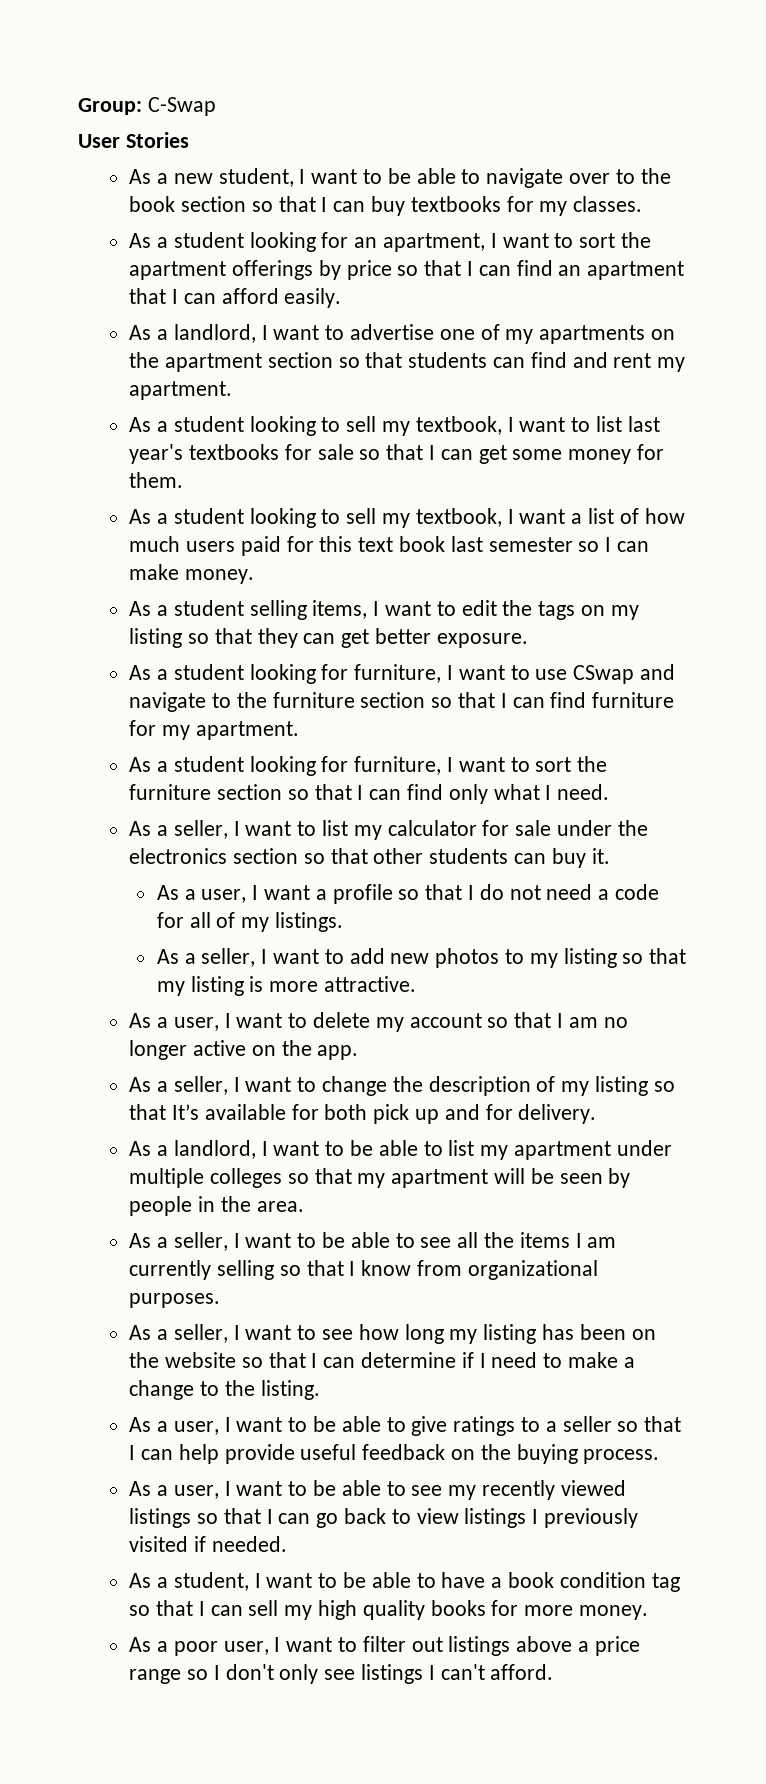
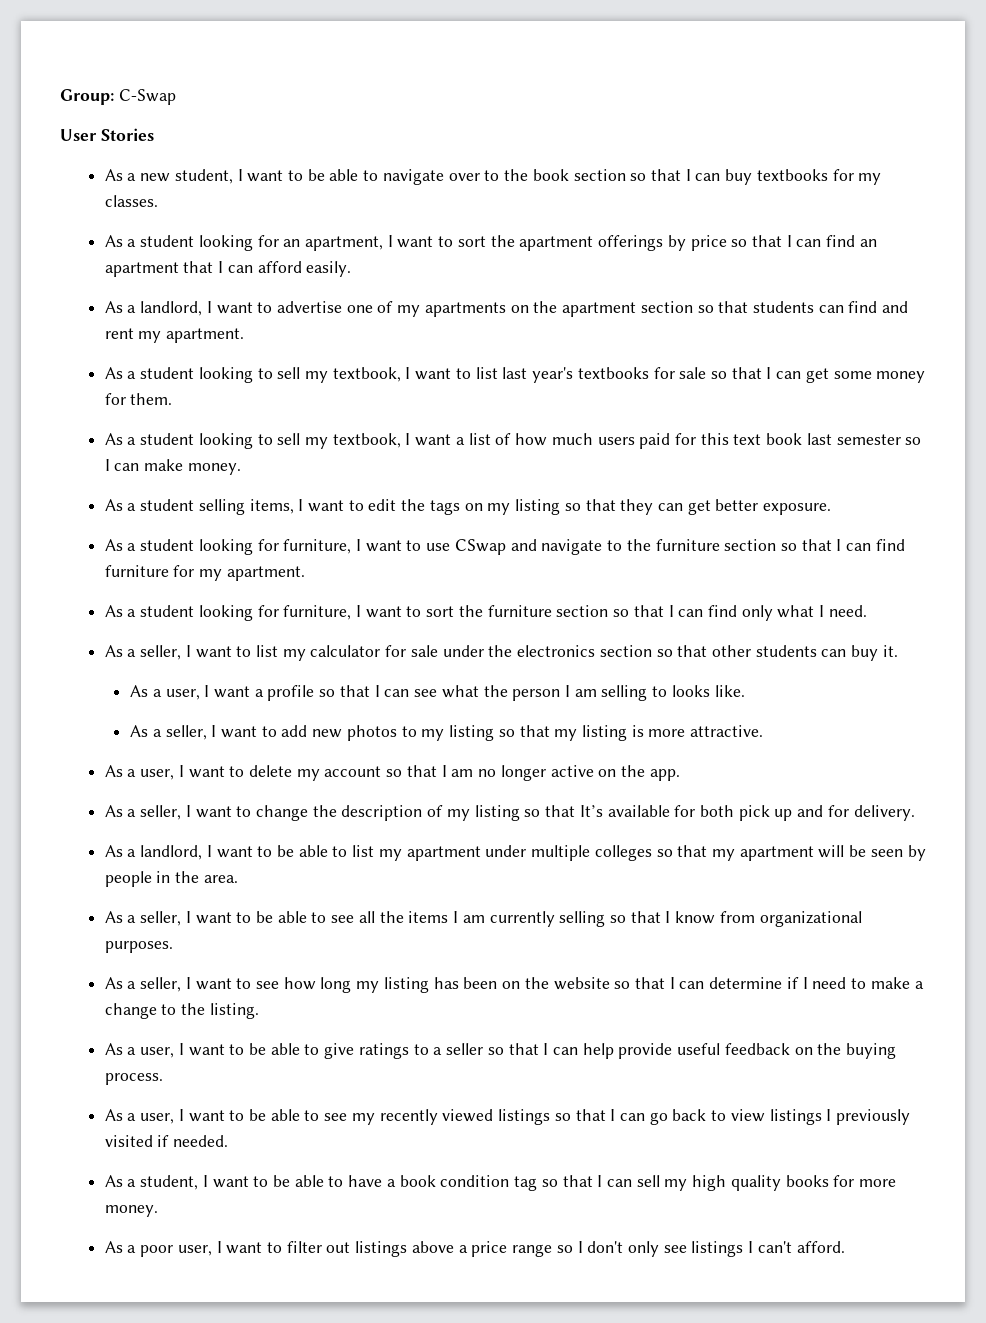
[479,884,659,900] [156,912,343,932] do not need a code for all of my listings. -> [384,685,745,701] can see what the person I am selling to looks like.

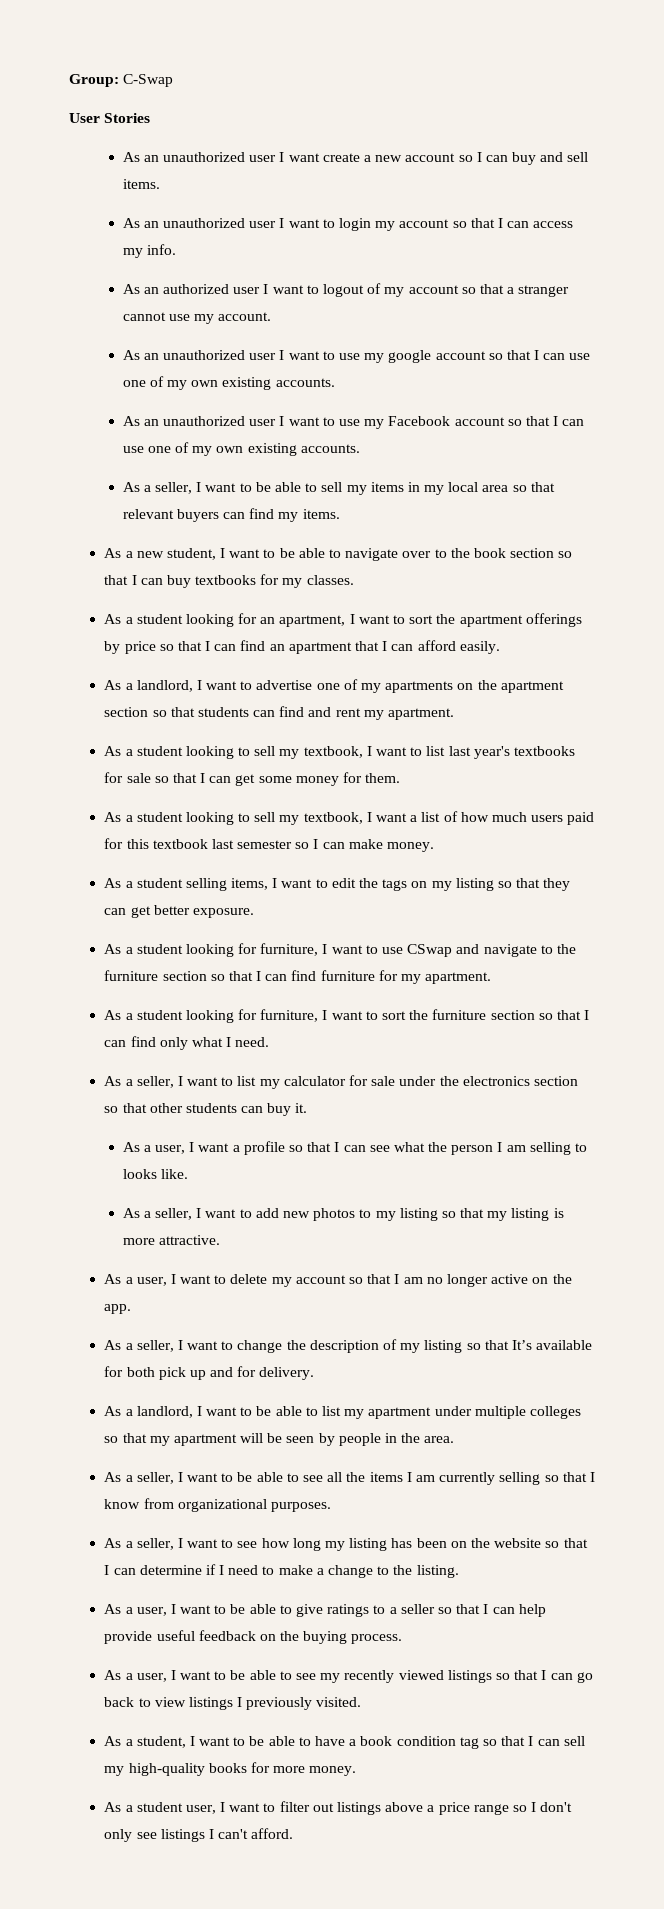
(154, 134) none -> [122,152,589,165] [122,179,160,189] [122,218,574,231] [122,244,176,258] [122,283,570,297] [122,312,272,324] [122,350,591,363] [122,376,335,390] [122,416,585,429] [122,442,360,456] [122,482,555,495] [122,508,340,522] // As an unauthorized user I want create a new account so I can buy and sell items. // As an unauthorized user I want to login my account so that I can access my info. // As an authorized user I want to logout of my account so that a stranger cannot use my account. // As an unauthorized user I want to use my google account so that I can use one of my own existing accounts. // As an unauthorized user I want to use my Facebook account so that I can use one of my own existing accounts. // As a seller, I want to be able to sell my items in my local area so that relevant buyers can find my items.
[733,433,803,445] text book -> [152,839,208,849] textbook
[104,1135,229,1147] visited if needed. -> [316,1697,362,1707] visited.
[692,1175,781,1191] high quality -> [128,1763,205,1776] high-quality
[140,1245,174,1257] poor -> [136,1802,183,1812] student

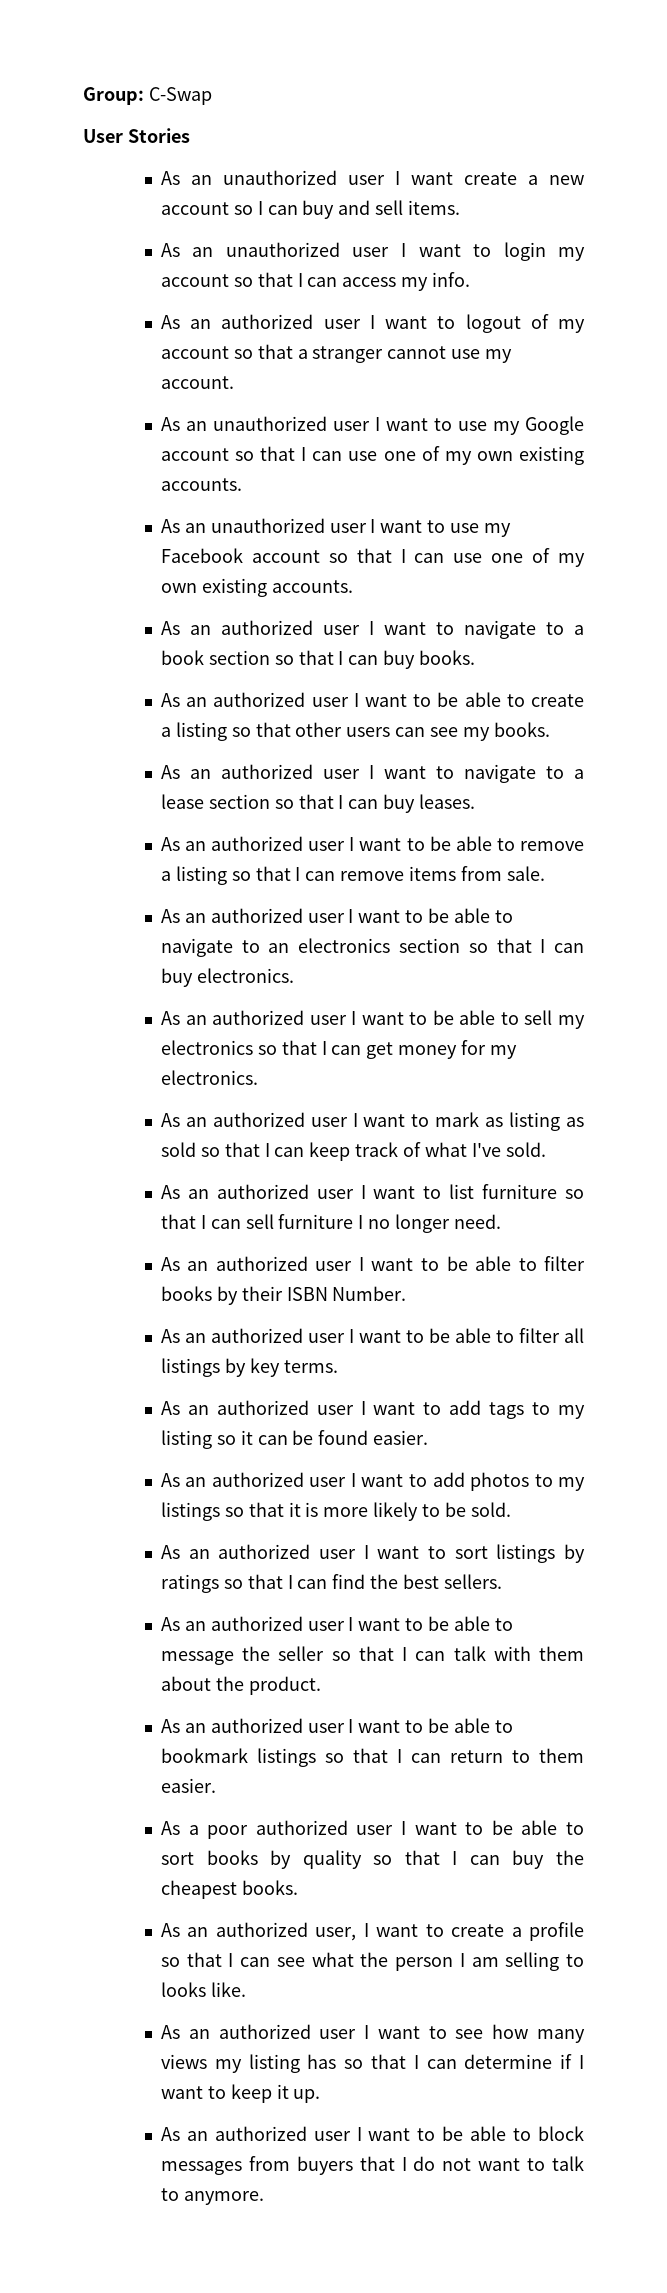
[388,350,432,363] google -> [525,416,584,435] Google
[143,482,193,494] a seller, -> [189,620,584,639] [160,650,476,669] [160,692,584,707] [160,722,550,741] [160,764,584,783] [160,794,476,813] [160,836,584,851] [160,866,545,885] [160,908,513,923] [160,938,585,957] [160,968,294,987] [160,1010,347,1025] an authorized user I want to navigate to a book section so that I can buy books. // As an authorized user I want to be able to create a listing so that other users can see my books. // As an authorized user I want to navigate to a lease section so that I can buy leases. // As an authorized user I want to be able to remove a listing so that I can remove items from sale. // As an authorized user I want to be able to navigate to an electronics section so that I can buy electronics. // As an authorized user
[370,482,555,495] [122,508,340,522] [104,548,573,561] [104,574,354,588] [104,613,582,627] [104,640,500,654] [104,679,564,693] [104,706,455,720] [104,746,575,759] [104,772,401,786] [104,811,595,825] [104,838,435,852] [104,878,571,891] [104,905,254,918] [104,943,576,957] [104,970,492,984] [104,1009,590,1023] [104,1036,270,1050] [104,1075,578,1089] [104,1103,308,1116] [122,1142,230,1154] items in my local area so that relevant buyers can find my items. // As a new student, I want to be able to navigate over to the book section so that I can buy textbooks for my classes. // As a student looking for an apartment, I want to sort the apartment offerings by price so that I can find an apartment that I can afford easily. // As a landlord, I want to advertise one of my apartments on the apartment section so that students can find and rent my apartment. // As a student looking to sell my textbook, I want to list last year's textbooks for sale so that I can get some money for them. // As a student looking to sell my textbook, I want a list of how much users paid for this textbook last semester so I can make money. // As a student selling items, I want to edit the tags on my listing so that they can get better exposure. // As a student looking for furniture, I want to use CSwap and navigate to the furniture section so that I can find furniture for my apartment. // As a student looking for furniture, I want to sort the furniture section so that I can find only what I need. // As a seller, I want to list my calculator for sale under the electronics section so that other students can buy it. // As a user, I want -> [160,1040,517,1059] [160,1070,258,1085] [160,1112,584,1131] [160,1142,546,1161] [160,1184,585,1199] [160,1214,501,1233] [160,1256,586,1271] [160,1286,407,1305] [160,1328,584,1343] [160,1358,338,1377] [160,1400,585,1419] [160,1430,429,1449] [160,1472,586,1491] [160,1502,511,1521] [160,1544,585,1563] [160,1574,502,1593] [160,1616,513,1631] [160,1646,584,1665] [160,1676,321,1695] [160,1718,513,1733] [160,1748,585,1767] [160,1778,216,1793] [160,1820,584,1839] [160,1850,584,1869] [160,1880,298,1899] [160,1922,505,1941] electronics so that I can get money for my electronics. // As an authorized user I want to mark as listing as sold so that I can keep track of what I've sold. // As an authorized user I want to list furniture so that I can sell furniture I no longer need. // As an authorized user I want to be able to filter books by their ISBN Number. // As an authorized user I want to be able to filter all listings by key terms. // As an authorized user I want to add tags to my listing so it can be found easier. // As an authorized user I want to add photos to my listings so that it is more likely to be sold. // As an authorized user I want to sort listings by ratings so that I can find the best sellers. // As an authorized user I want to be able to message the seller so that I can talk with them about the product. // As an authorized user I want to be able to bookmark listings so that I can return to them easier. // As a poor authorized user I want to be able to sort books by quality so that I can buy the cheapest books. // As an authorized user, I want to create
[143,1208,564,1221] [122,1235,220,1245] [104,1274,572,1287] [104,1304,132,1314] [104,1339,593,1353] [104,1366,315,1380] [104,1406,581,1419] [104,1433,455,1446] [104,1472,595,1485] [104,1498,331,1512] [104,1538,174,1550] a seller, I want to add new photos to my listing so that my listing is more attractive. // As a user, I want to delete my account so that I am no longer active on the app. // As a seller, I want to change the description of my listing so that It’s available for both pick up and for delivery. // As a landlord, I want to be able to list my apartment under multiple colleges so that my apartment will be seen by people in the area. // As a seller, I want to be able to see all the items I am currently selling so that I know from organizational purposes. // As a seller, -> [188,2024,357,2039] an authorized user
[292,1538,321,1551] long -> [536,2029,585,2043] [160,2054,207,2069] many views
[416,1538,542,1548] been on the website -> (337, 2061) none
[228,1565,459,1578] [104,1604,546,1617] [104,1630,403,1644] [104,1670,593,1683] [104,1697,362,1710] [104,1736,585,1749] [104,1762,357,1776] [104,1801,573,1815] [104,1828,294,1842] need to make a change to the listing. // As a user, I want to be able to give ratings to a seller so that I can help provide useful feedback on the buying process. // As a user, I want to be able to see my recently viewed listings so that I can go back to view listings I previously visited. // As a student, I want to be able to have a book condition tag so that I can sell my high-quality books for more money. // As a student user, I want to filter out listings above a price range so I don't only see listings I can't afford. -> [160,2084,321,2103] [160,2126,584,2141] [160,2156,585,2175] [160,2188,264,2205] want to keep it up. // As an authorized user I want to be able to block messages from buyers that I do not want to talk to anymore.

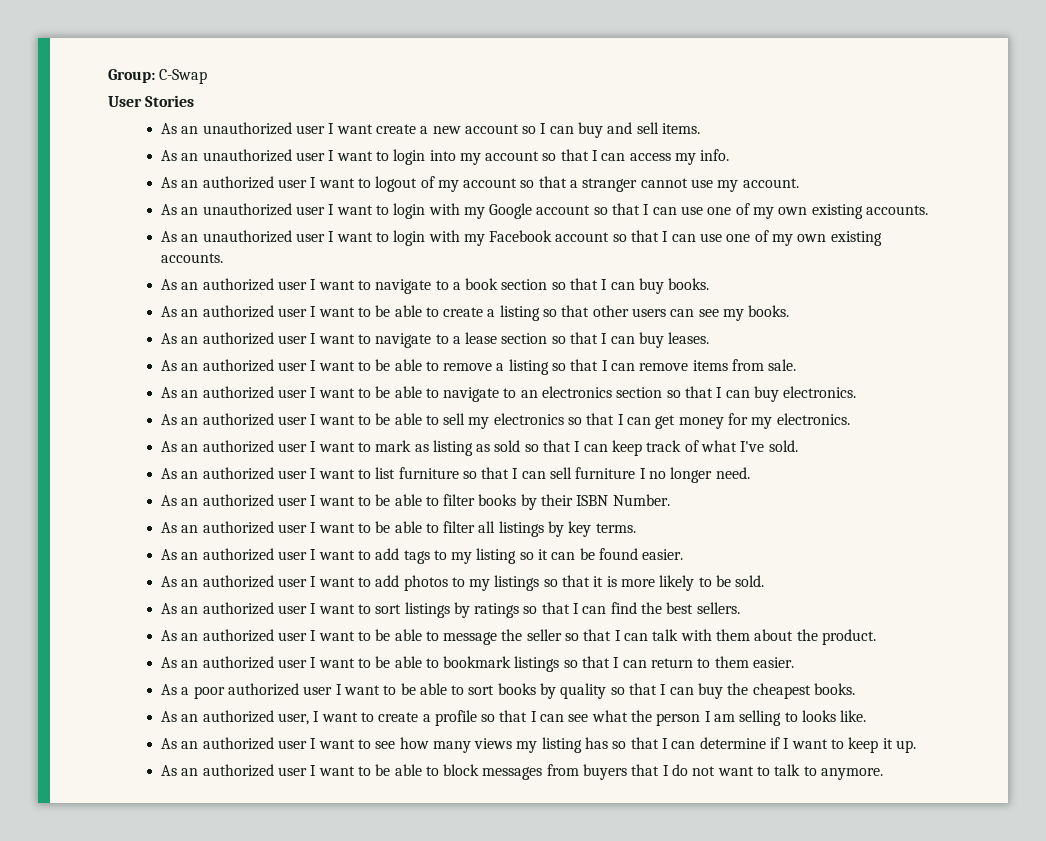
(546, 251) none -> [429,150,456,161] into
[457,421,487,431] use -> [393,203,460,219] login with
[450,523,480,533] use -> [393,230,460,246] login with

